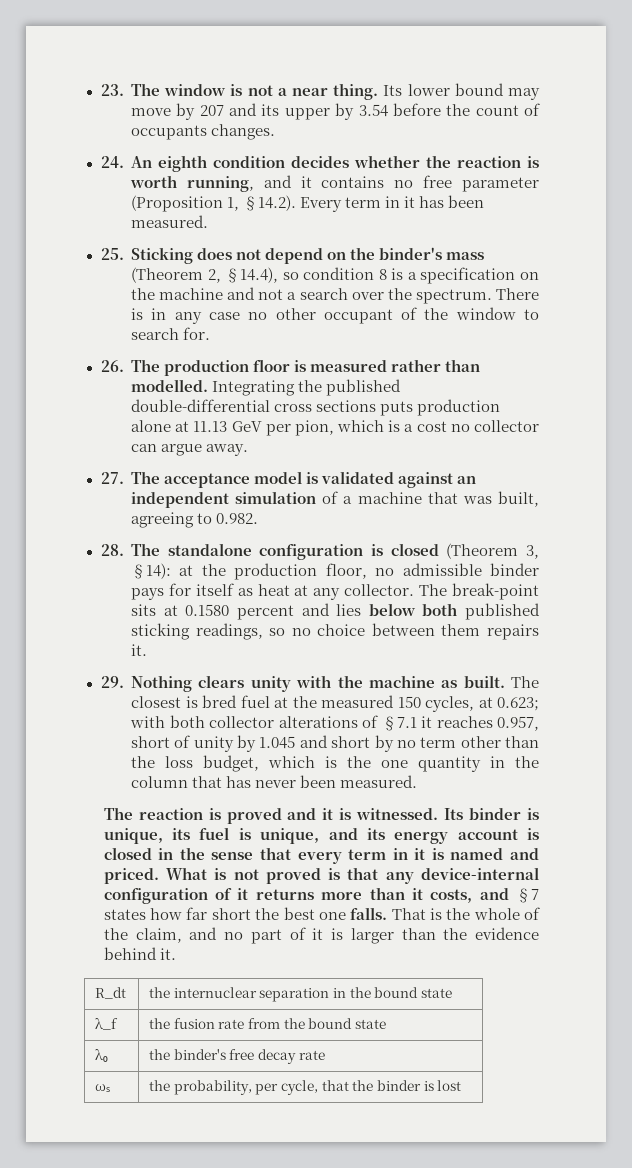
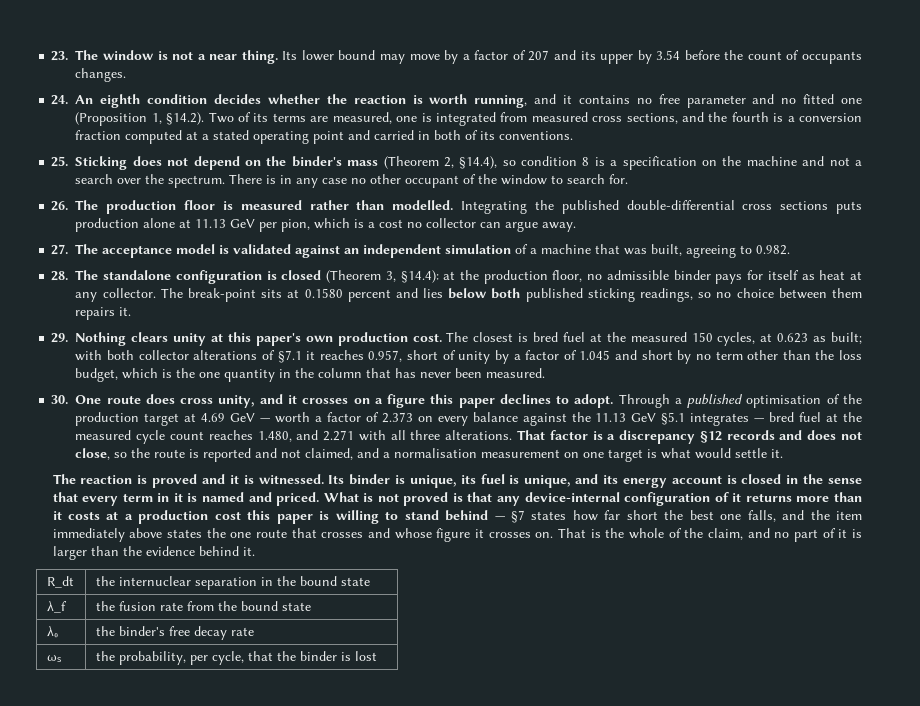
(196, 111) none -> [462,50,526,60] a factor of
[131,195,485,212] [131,215,208,228] (Proposition 1, §14.2). Every term in it has been measured. -> [752,94,863,104] [75,112,862,126] [75,130,574,144] and no fitted one (Proposition 1, §14.2). Two of its terms are measured, one is integrated from measured cross sections, and the fourth is a conversion fraction computed at a stated operating point and carried in both of its conventions.
[131,563,171,579] §14): -> [400,270,439,283] §14.4):
[296,675,505,688] with the machine as built. -> [211,332,442,346] at this paper's own production cost.
[497,697,539,711] 0.623; -> [777,332,862,344] 0.623 as built;
(257, 743) none -> [513,350,577,360] a factor of
(418, 781) none -> [51,394,862,408] [75,412,863,426] [75,430,862,444] [75,448,784,462] // 30. One route does cross unity, and it crosses on a figure this paper declines to adopt. Through a published optimisation of the production target at 4.69 GeV — worth a factor of 2.373 on every balance against the 11.13 GeV §5.1 integrates — bred fuel at the measured cycle count reaches 1.480, and 2.271 with all three alterations. That factor is a discrepancy §12 records and does not close, so the route is reported and not claimed, and a normalisation measurement on one target is what would settle it.
[430,888,509,903] costs, and -> [68,510,505,524] costs at a production cost this paper is willing to stand behind —
[350,907,388,920] falls. -> [747,510,863,522] [52,528,554,542] falls, and the item immediately above states the one route that crosses and whose figure it crosses on.

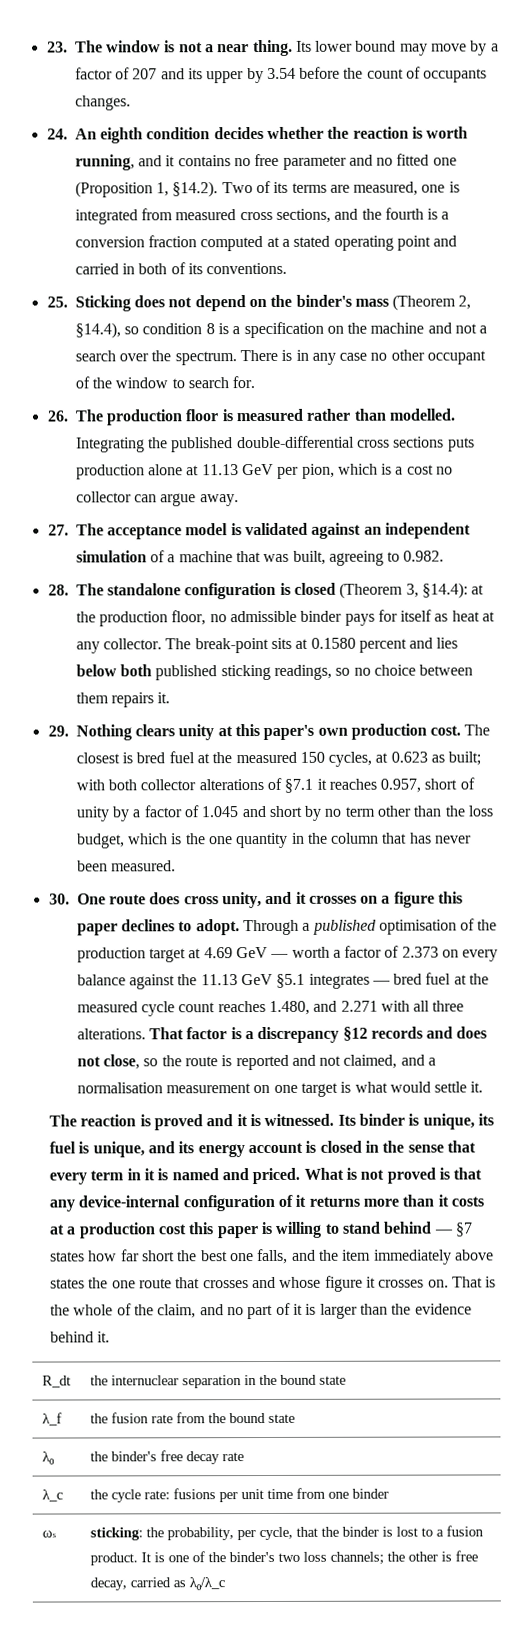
(254, 631) none -> [41,1489,63,1502] [89,1487,389,1503] // λ_c | the cycle rate: fusions per unit time from one binder
(61, 658) none -> [89,1527,143,1541] sticking:
(377, 656) none -> [420,1525,484,1537] [89,1550,478,1566] [89,1577,225,1591] to a fusion product. It is one of the binder's two loss channels; the other is free decay, carried as λ₀/λ_c

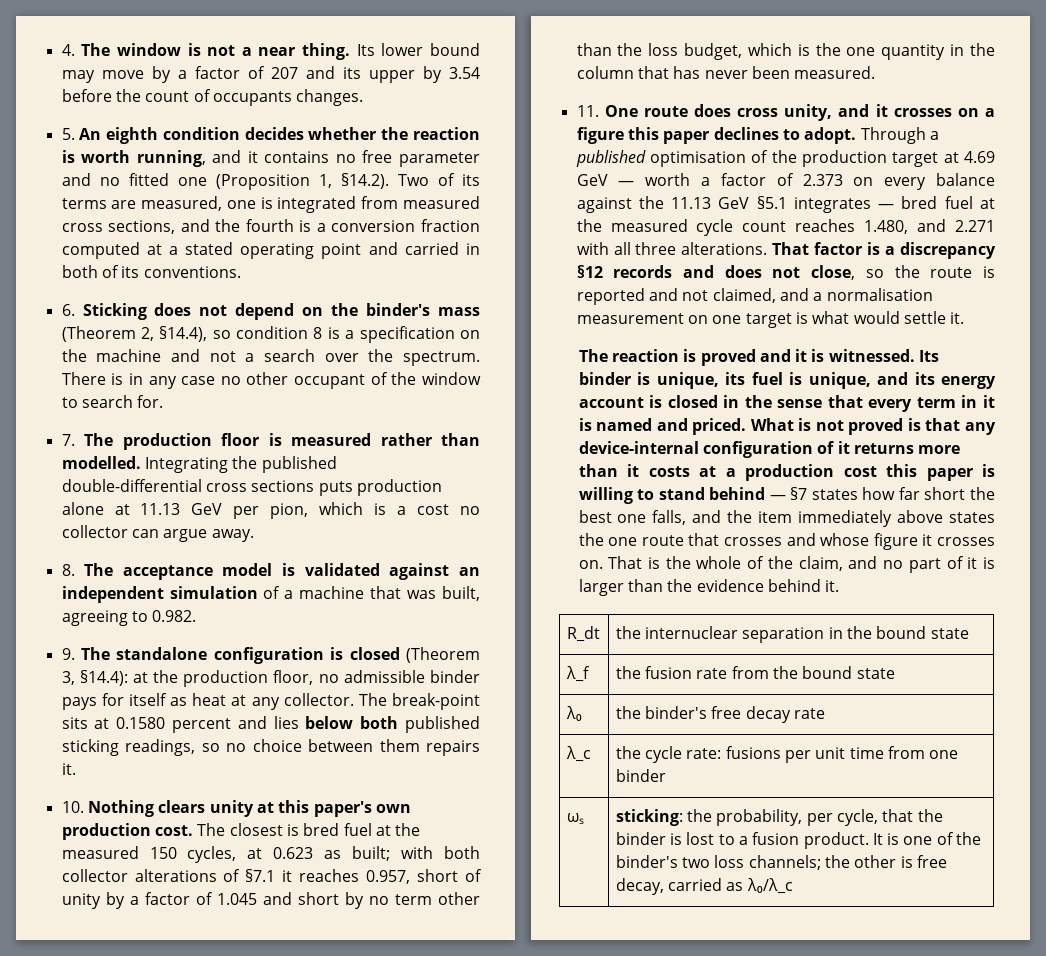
[46,41,68,53] 23. -> [61,44,75,56] 4.
[46,128,68,140] 24. -> [61,128,75,140] 5.
[46,296,68,308] 25. -> [61,304,75,316] 6.
[46,410,69,422] 26. -> [61,434,75,446] 7.
[47,524,69,536] 27. -> [61,564,75,576] 8.
[47,584,69,596] 28. -> [61,648,75,660] 9.
[47,725,69,737] 29. -> [61,801,84,813] 10.
[48,893,70,905] 30. -> [576,105,599,117] 11.

